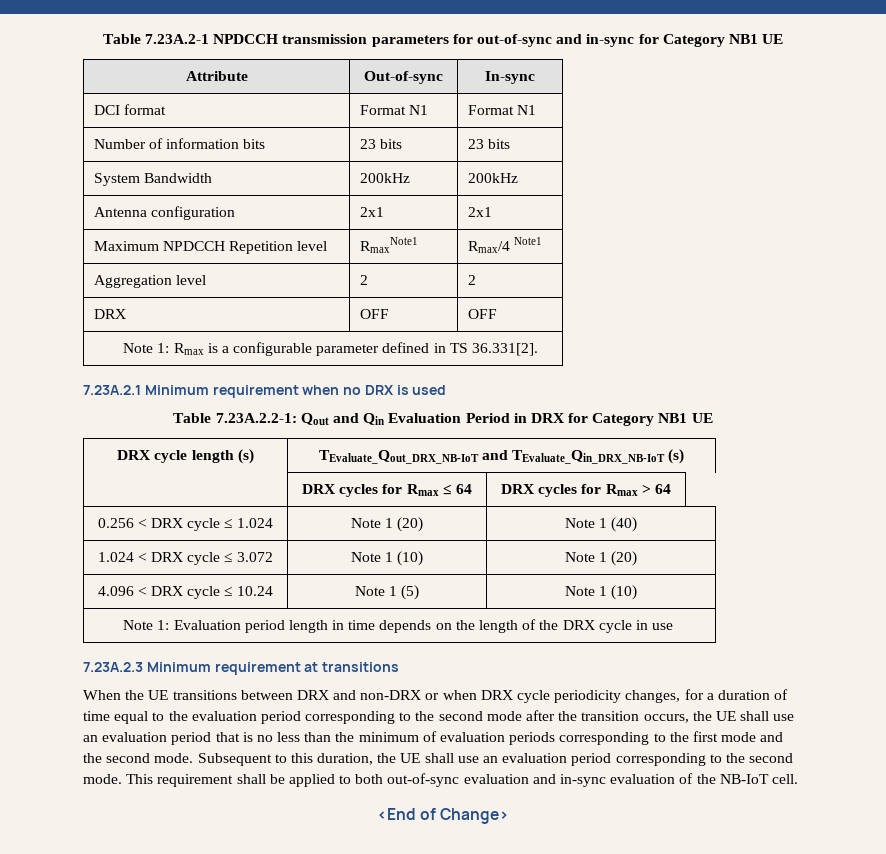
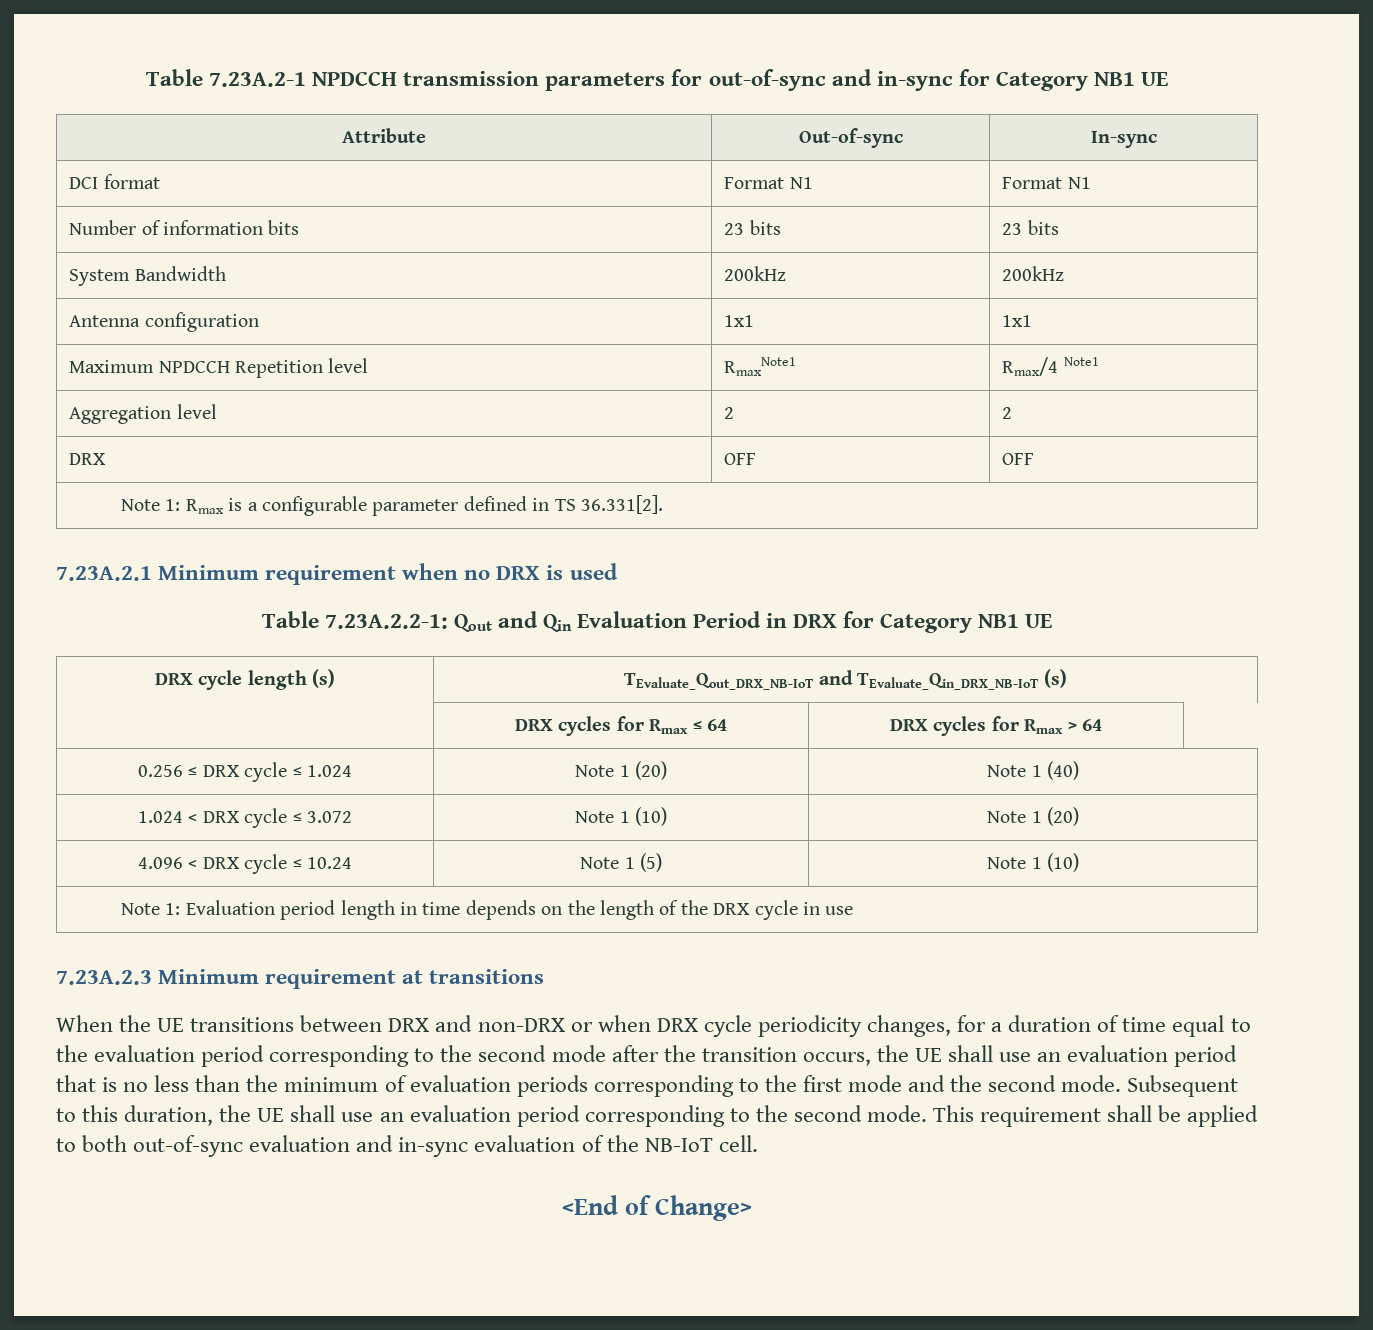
[359,207,384,217] [467,207,492,217] 2x1 | 2x1 -> [724,315,755,327] [1002,315,1033,327] 1x1 | 1x1
[137,519,147,528] < -> [188,767,198,777] ≤

